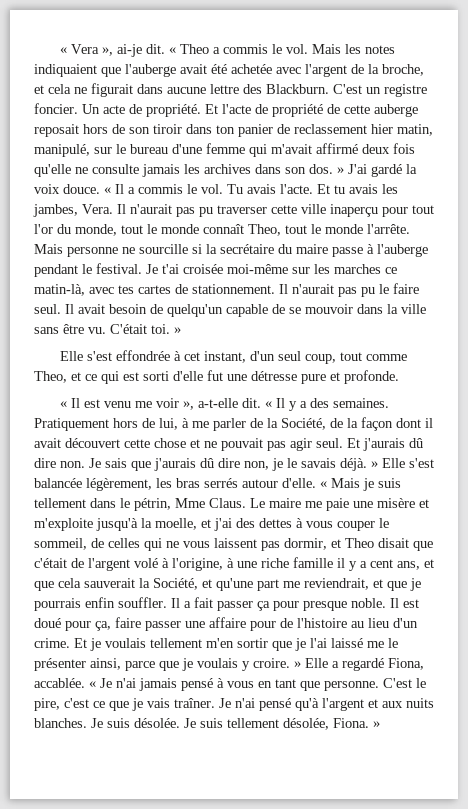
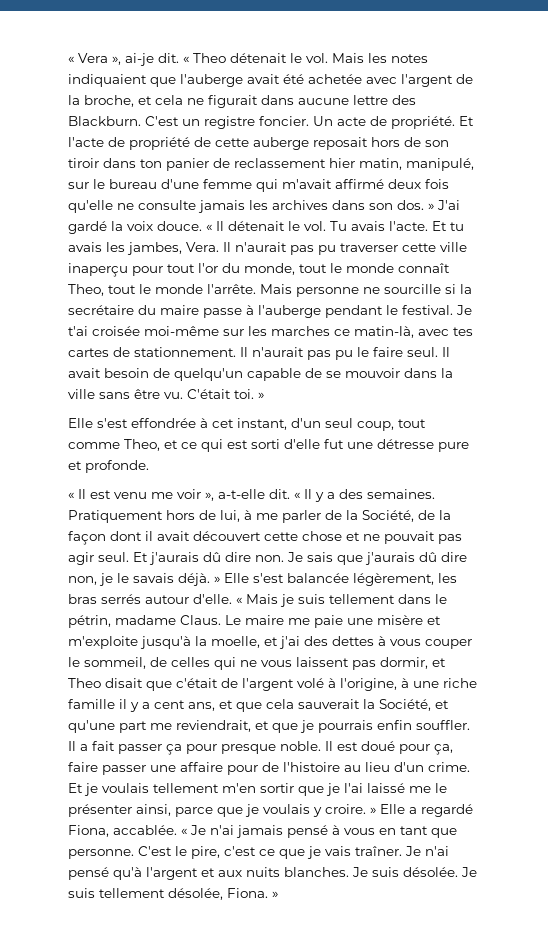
[212,44,268,54] a commis -> [230,53,287,63] détenait
[128,184,183,194] a commis -> [228,221,285,231] détenait
[175,498,205,508] Mme -> [115,615,176,625] madame

